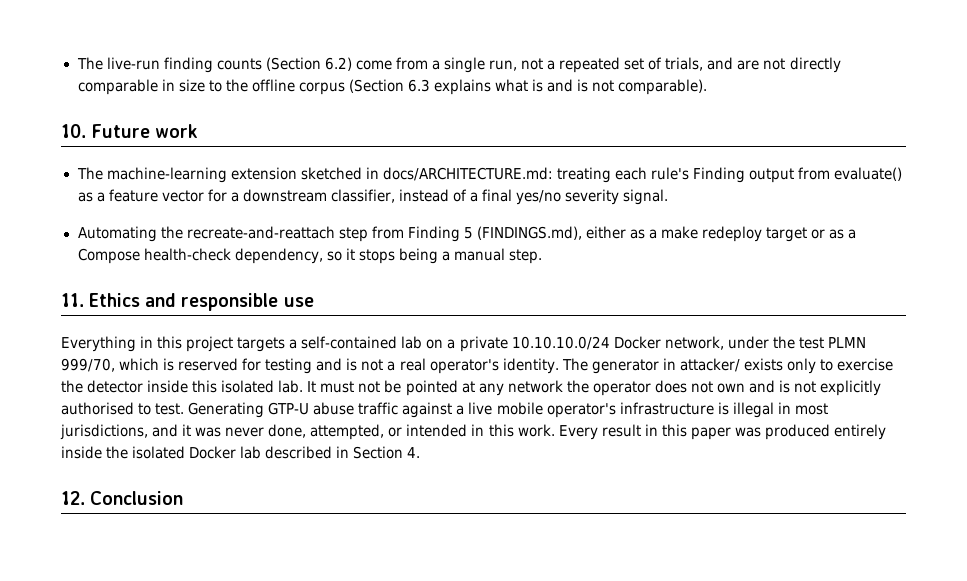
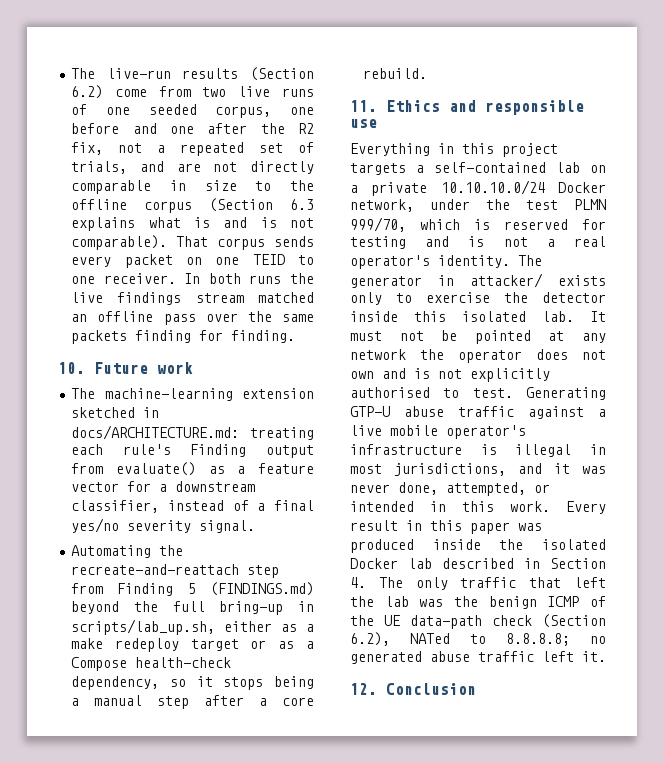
[163,57,262,73] finding counts -> [182,68,239,79] results
[431,57,518,73] a single run, -> [202,86,314,97] [71,104,314,118] [71,123,315,134] [71,142,104,155] two live runs of one seeded corpus, one before and one after the R2 fix,
(708, 87) none -> [176,236,314,250] [71,254,315,268] [71,273,314,284] [71,292,314,305] [71,311,314,325] [71,330,296,344] That corpus sends every packet on one TEID to one receiver. In both runs the live findings stream matched an offline pass over the same packets finding for finding.
[476,226,582,240] (FINDINGS.md), -> [210,582,314,596] [71,601,314,615] [71,619,216,635] (FINDINGS.md) beyond the full bring-up in scripts/lab_up.sh,
[508,249,542,264] step. -> [157,695,314,709] [363,68,428,79] step after a core rebuild.
[833,424,886,440] entirely -> (414, 546) none
(421, 452) none -> [378,577,606,590] [350,596,606,609] [350,614,606,629] [350,632,606,646] [350,651,606,664] The only traffic that left the lab was the benign ICMP of the UE data-path check (Section 6.2), NATed to 8.8.8.8; no generated abuse traffic left it.

